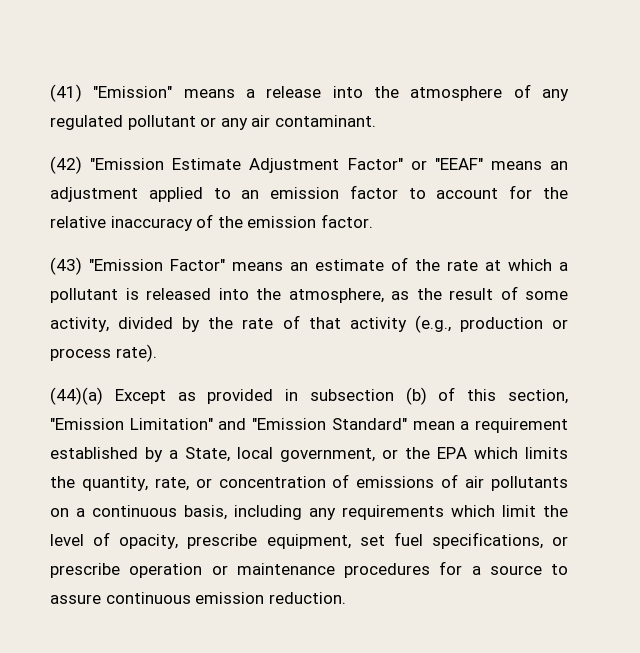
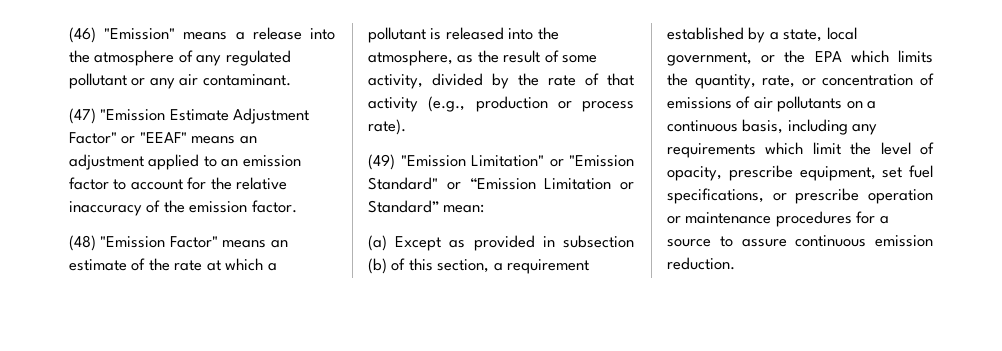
[50,84,82,102] (41) -> [69,27,96,43] (46)
[50,156,82,174] (42) -> [69,108,96,124] (47)
[50,257,82,275] (43) -> [69,235,96,251] (48)
[50,387,103,405] (44)(a) -> [368,154,634,170] [368,177,634,190] [368,200,485,213] [368,235,387,251] (49) "Emission Limitation" or "Emission Standard" or “Emission Limitation or Standard” mean: // (a)
[50,418,455,430] "Emission Limitation" and "Emission Standard" mean -> (490, 266) none
[185,447,230,462] State, -> [783,29,823,42] state,

